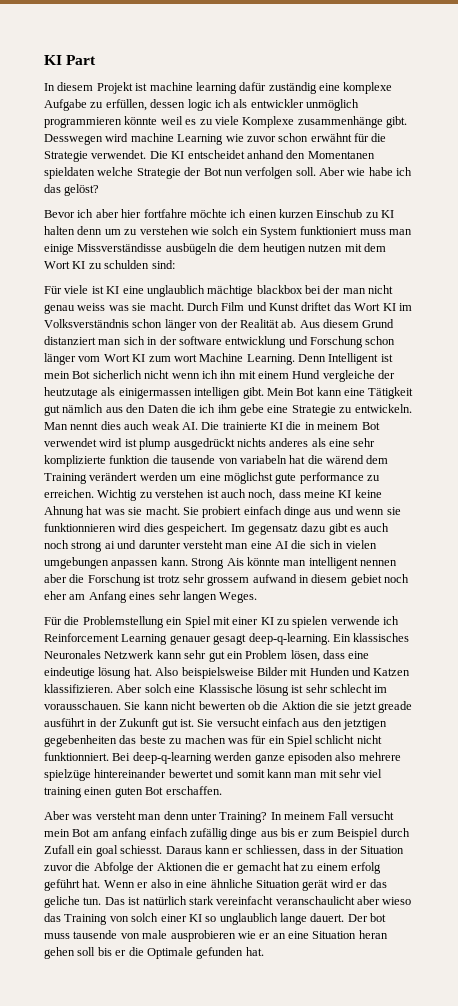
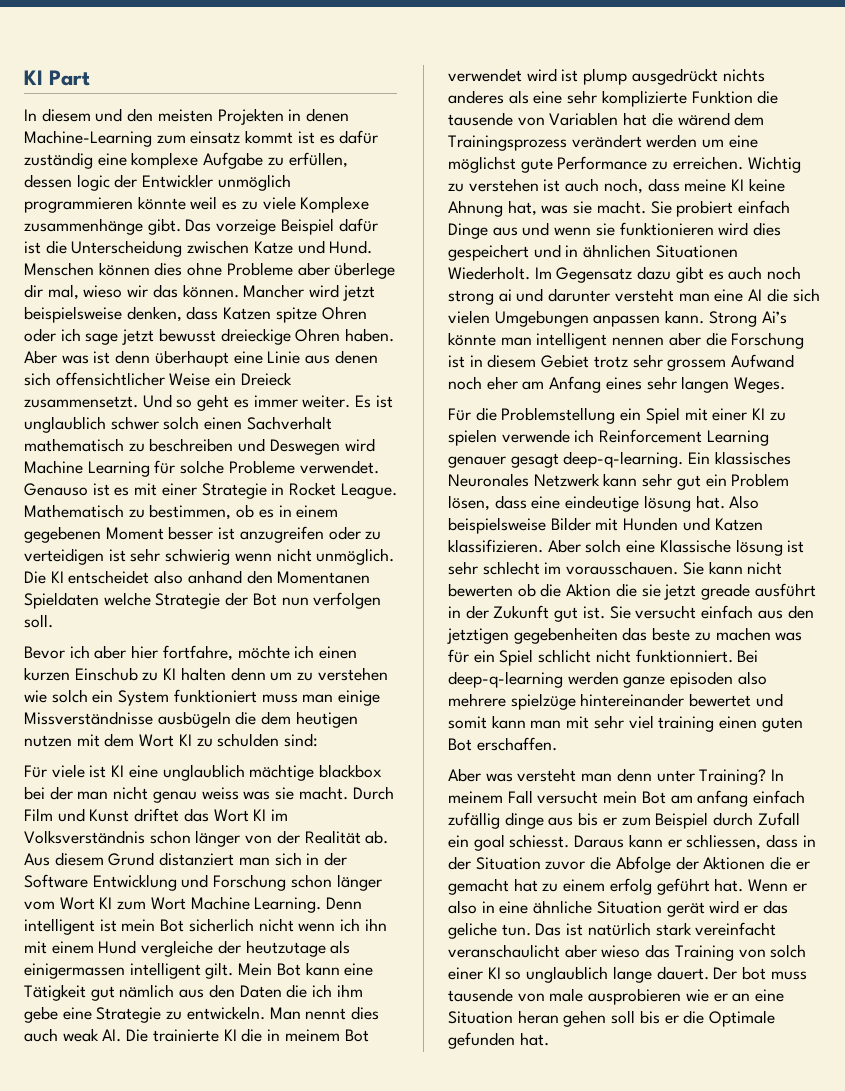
[96,82,237,94] Projekt ist machine learning -> [95,108,350,125] [24,130,335,147] und den meisten Projekten in denen Machine-Learning zum einsatz kommt ist es
[214,99,304,108] ich als entwickler -> [114,174,214,188] der Entwickler
[44,133,387,145] [44,150,147,162] Desswegen wird machine Learning wie zuvor schon erwähnt für die Strategie verwendet. -> [185,218,378,235] [24,240,373,257] [24,262,396,279] [24,284,375,301] [24,306,367,323] [24,328,395,345] [24,350,378,367] [24,372,292,386] [24,394,393,411] [24,416,332,433] [24,438,375,455] [24,460,379,477] [24,482,397,499] [24,504,339,520] [24,526,382,543] [24,548,395,565] Das vorzeige Beispiel dafür ist die Unterscheidung zwischen Katze und Hund. Menschen können dies ohne Probleme aber überlege dir mal, wieso wir das können. Mancher wird jetzt beispielsweise denken, dass Katzen spitze Ohren oder ich sage jetzt bewusst dreieckige Ohren haben. Aber was ist denn überhaupt eine Linie aus denen sich offensichtlicher Weise ein Dreieck zusammensetzt. Und so geht es immer weiter. Es ist unglaublich schwer solch einen Sachverhalt mathematisch zu beschreiben und Deswegen wird Machine Learning für solche Probleme verwendet. Genauso ist es mit einer Strategie in Rocket League. Mathematisch zu bestimmen, ob es in einem gegebenen Moment besser ist anzugreifen oder zu verteidigen ist sehr schwierig wenn nicht unmöglich.
(245, 154) none -> [154,570,184,584] also
[44,167,95,179] spieldaten -> [24,592,99,609] Spieldaten
[319,167,413,176] [44,184,100,196] Aber wie habe ich das gelöst? -> (53, 621) none
[143,209,187,218] fortfahre -> [162,645,233,661] fortfahre,
[77,243,163,252] Missverständisse -> [24,711,153,725] Missverständnisse
[178,336,287,348] software entwicklung -> [24,874,177,891] Software Entwicklung
[173,354,197,362] wort -> [150,897,186,910] Wort
[328,353,379,365] Intelligent -> [24,918,95,935] intelligent
[194,387,264,399] intelligen gibt. -> [129,962,234,979] intelligent gilt.
[109,455,151,464] funktion -> [691,90,753,104] Funktion
[239,455,287,464] variabeln -> [549,112,619,126] Variablen
[44,473,87,484] Training -> [448,135,567,151] Trainingsprozess
[299,472,364,484] performance -> [557,156,648,170] Performance
[86,506,103,515] hat -> [507,200,537,216] hat,
[284,506,311,518] dinge -> [448,223,488,239] Dinge
[44,523,116,532] funktionnieren -> [619,222,714,236] funktionieren
[167,523,298,535] gespeichert. Im gegensatz -> [448,244,738,261] [448,266,633,283] gespeichert und in ähnlichen Situationen Wiederholt. Im Gegensatz
[333,540,377,549] [44,557,109,569] in vielen umgebungen -> [448,310,589,327] vielen Umgebungen
[226,558,244,566] Ais -> [761,311,787,324] Ai’s
[157,574,382,586] trotz sehr grossem aufwand in diesem gebiet -> [469,354,795,371] in diesem Gebiet trotz sehr grossem Aufwand

